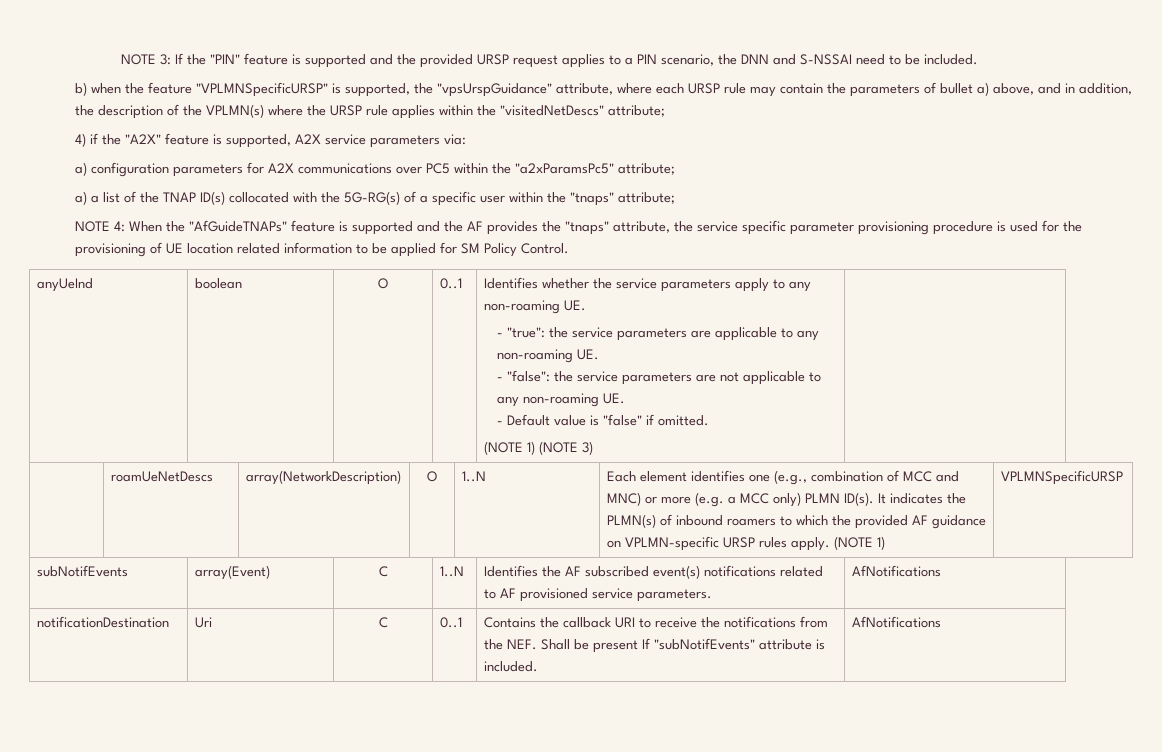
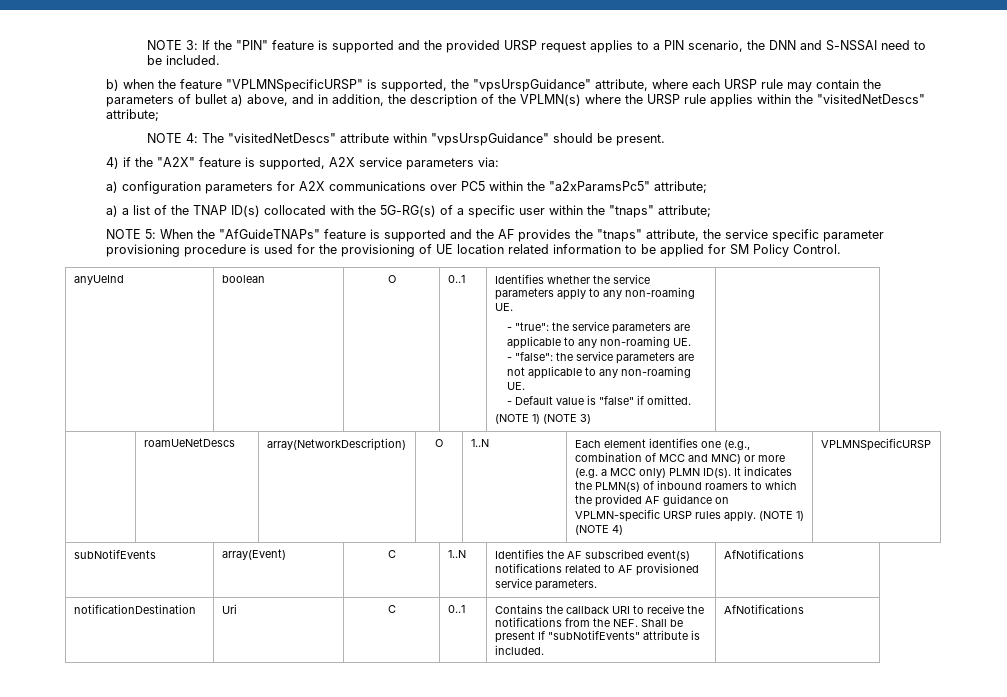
(665, 111) none -> [147,133,666,146] // NOTE 4: The "visitedNetDescs" attribute within "vpsUrspGuidance" should be present.
[113,221,125,232] 4: -> [145,229,157,239] 5:
(885, 543) none -> [574,525,623,535] (NOTE 4)

